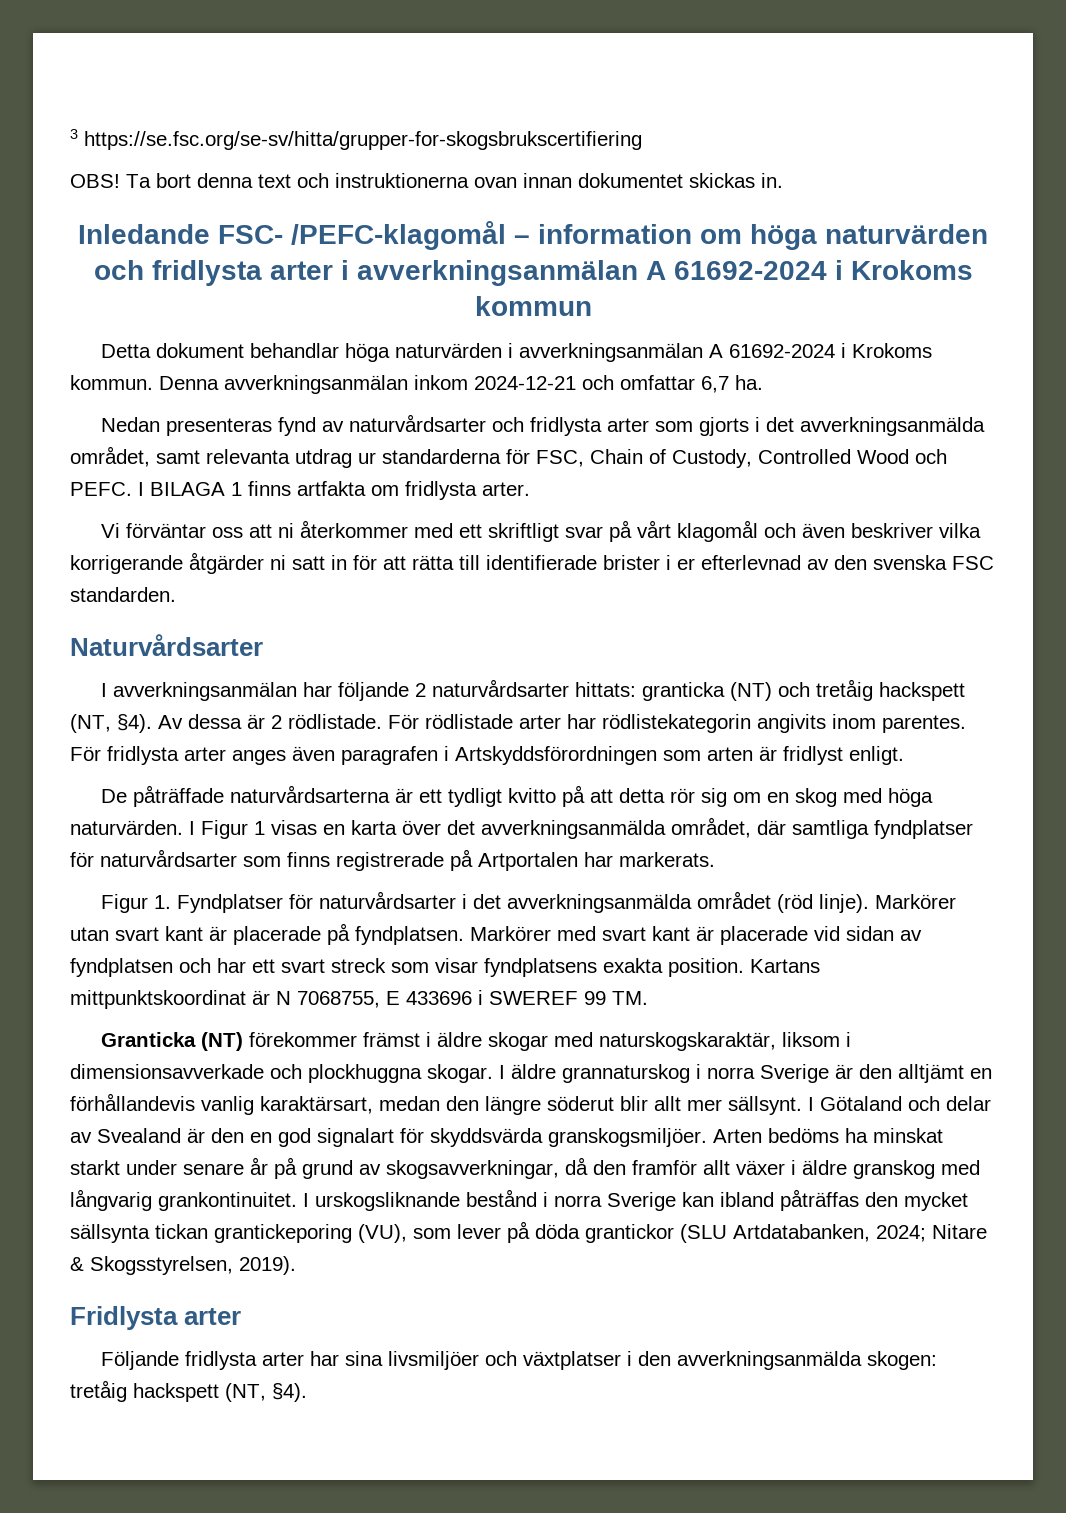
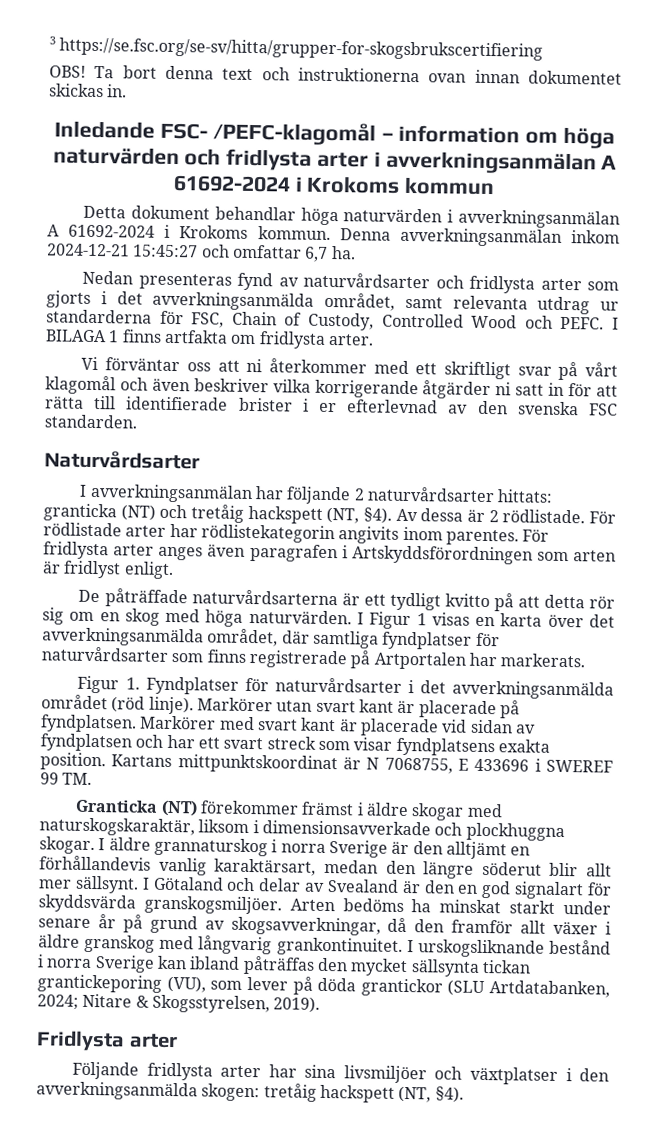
(576, 383) none -> [133,244,199,258] 15:45:27

